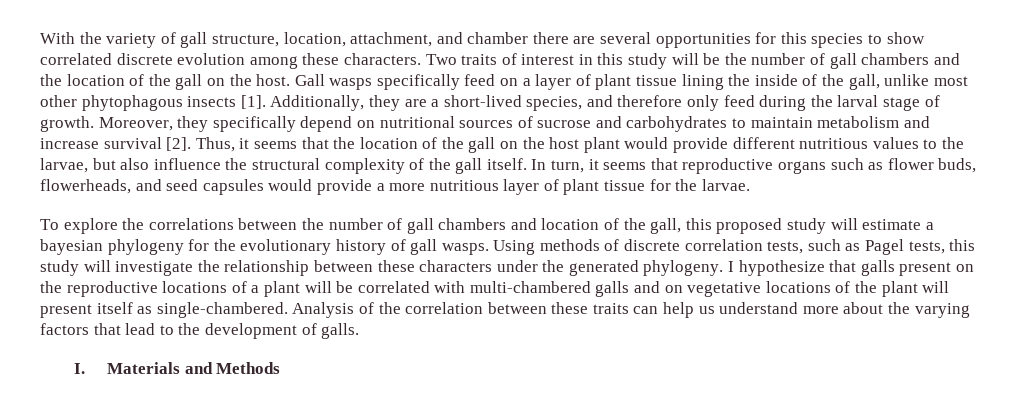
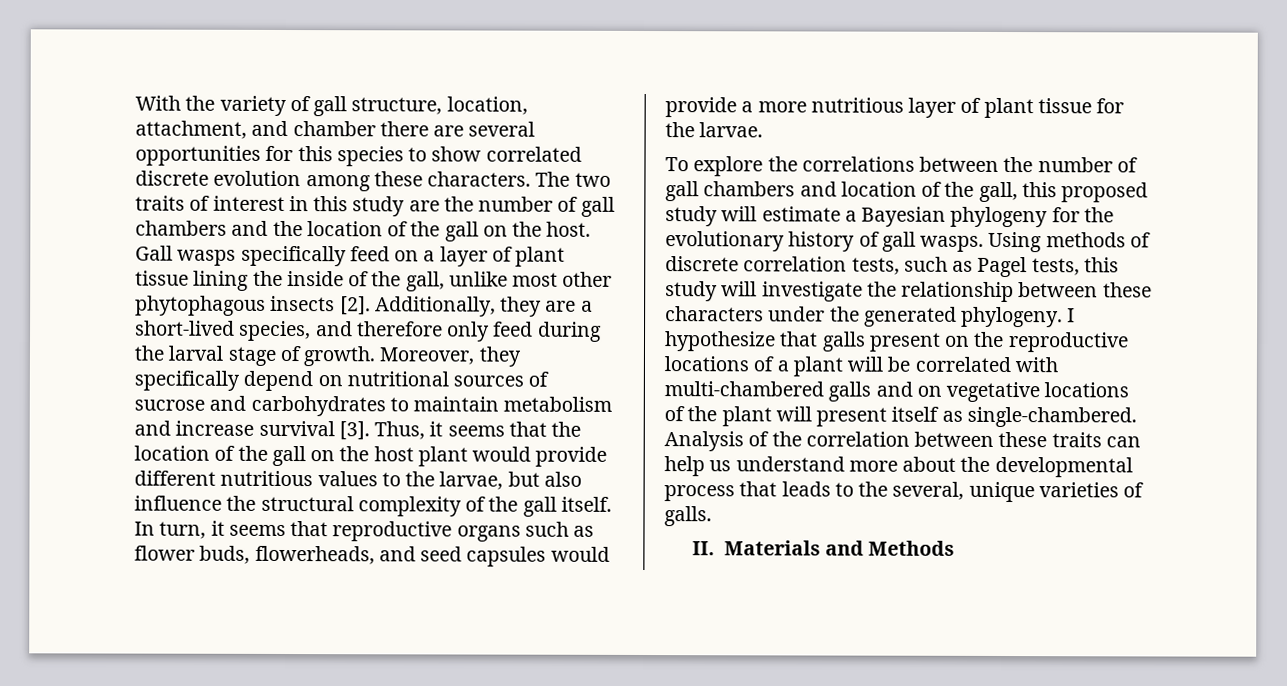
[425,54,457,65] Two -> [535,171,611,187] The two
[671,53,721,65] will be -> [408,200,440,212] are
[240,95,266,109] [1]. -> [339,296,371,316] [2].
[166,137,192,151] [2]. -> [338,421,370,441] [3].
[40,239,103,255] bayesian -> [861,206,947,227] Bayesian
[914,303,970,318] [40,323,297,339] varying factors that lead to the development -> [994,456,1133,478] [664,481,1119,503] developmental process that leads to the several, unique varieties
[73,363,85,374] I. -> [691,541,715,556] II.

